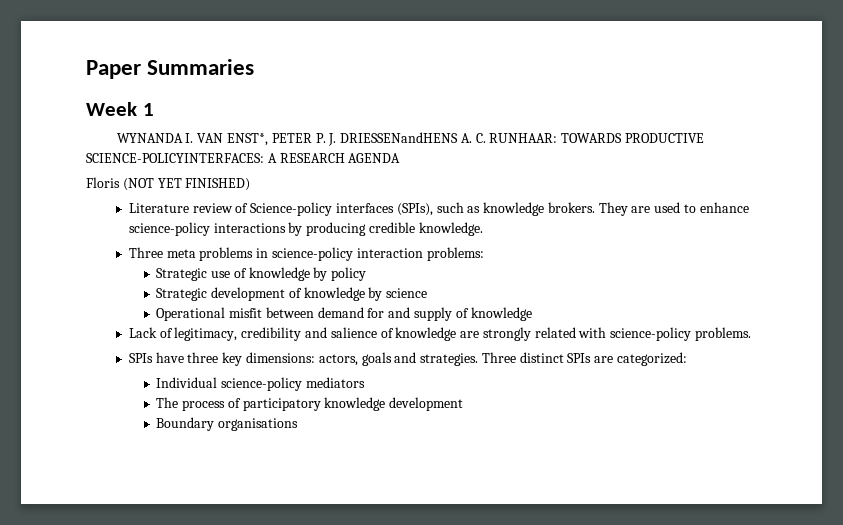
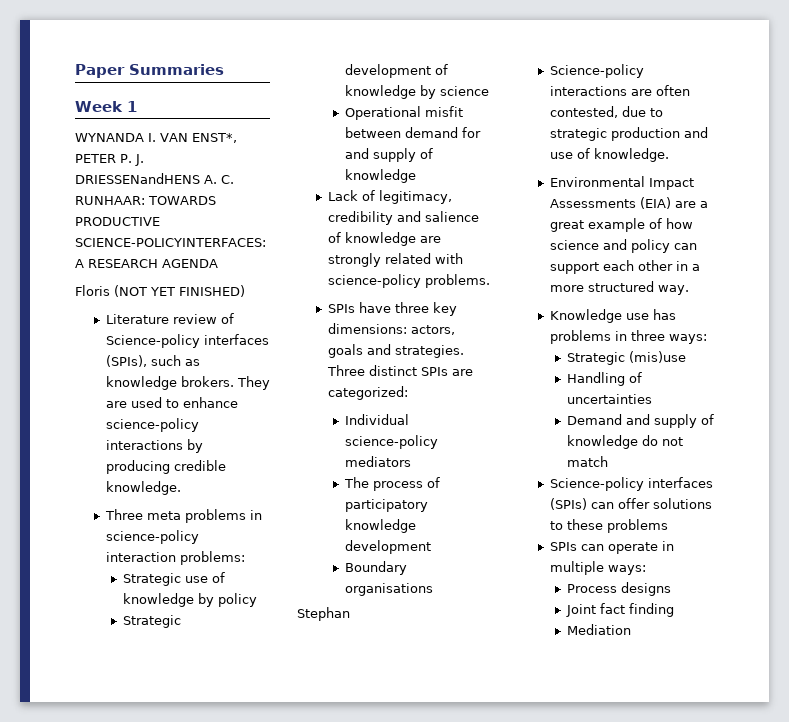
(299, 424) none -> [297,607,350,621] [549,64,644,78] [549,85,690,96] [549,106,663,118] [549,127,708,141] [549,148,669,162] [549,176,694,190] [549,197,708,209] [549,218,693,232] [549,239,697,253] [549,260,700,274] [549,281,689,295] [549,309,676,323] [549,330,707,344] [566,351,686,365] [566,372,642,386] [566,394,652,404] [566,414,714,428] [566,435,683,449] [566,456,608,467] [549,477,713,491] [549,498,712,510] [549,519,668,533] [549,541,674,554] [549,561,646,575] [566,582,671,596] [565,603,674,617] [566,624,631,635] // Stephan // Science-policy interactions are often contested, due to strategic production and use of knowledge. // Environmental Impact Assessments (EIA) are a great example of how science and policy can support each other in a more structured way. // Knowledge use has problems in three ways: // Strategic (mis)use // Handling of uncertainties // Demand and supply of knowledge do not match // Science-policy interfaces (SPIs) can offer solutions to these problems // SPIs can operate in multiple ways: // Process designs // Joint fact finding // Mediation

